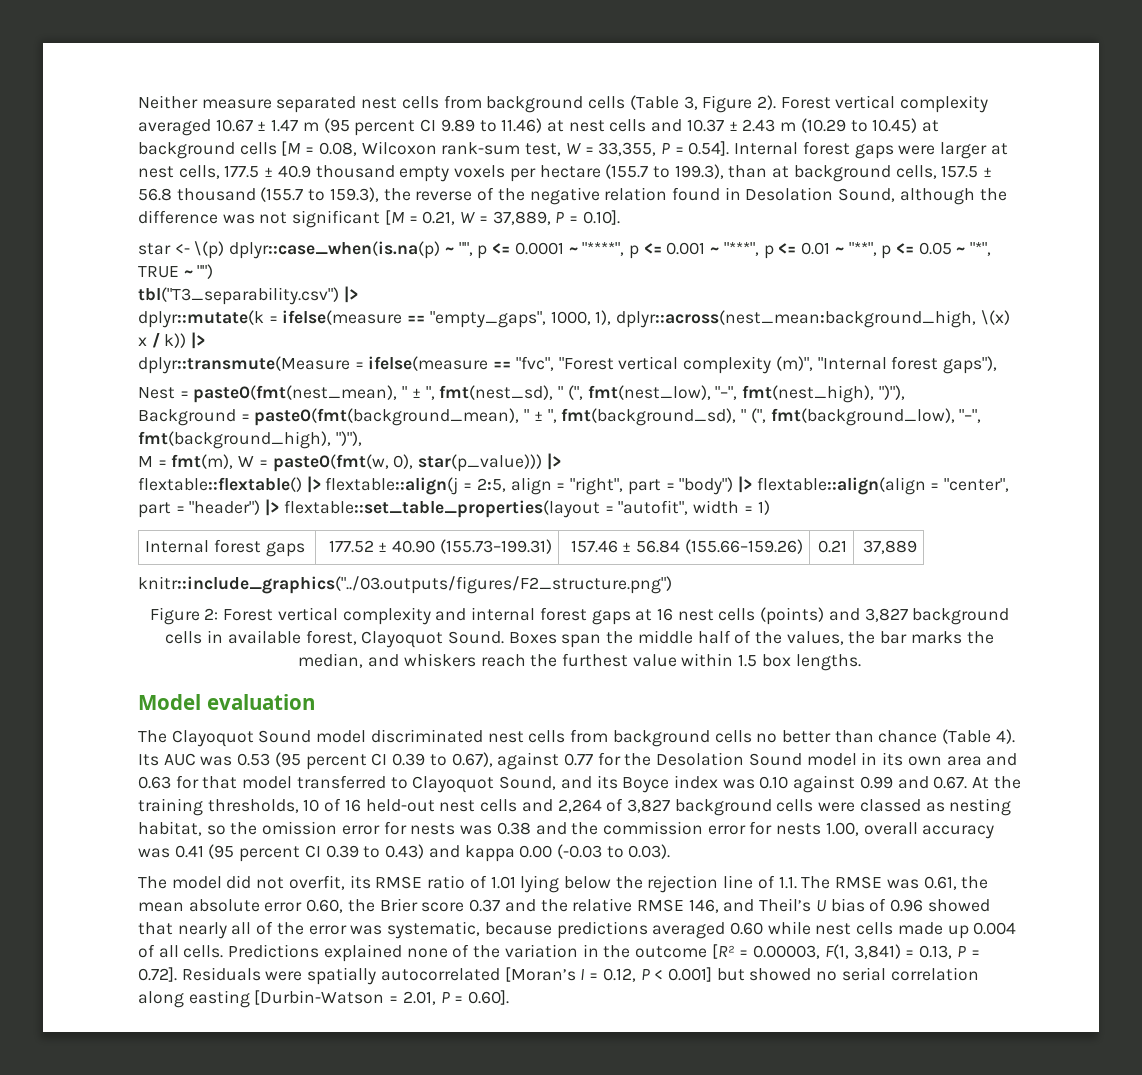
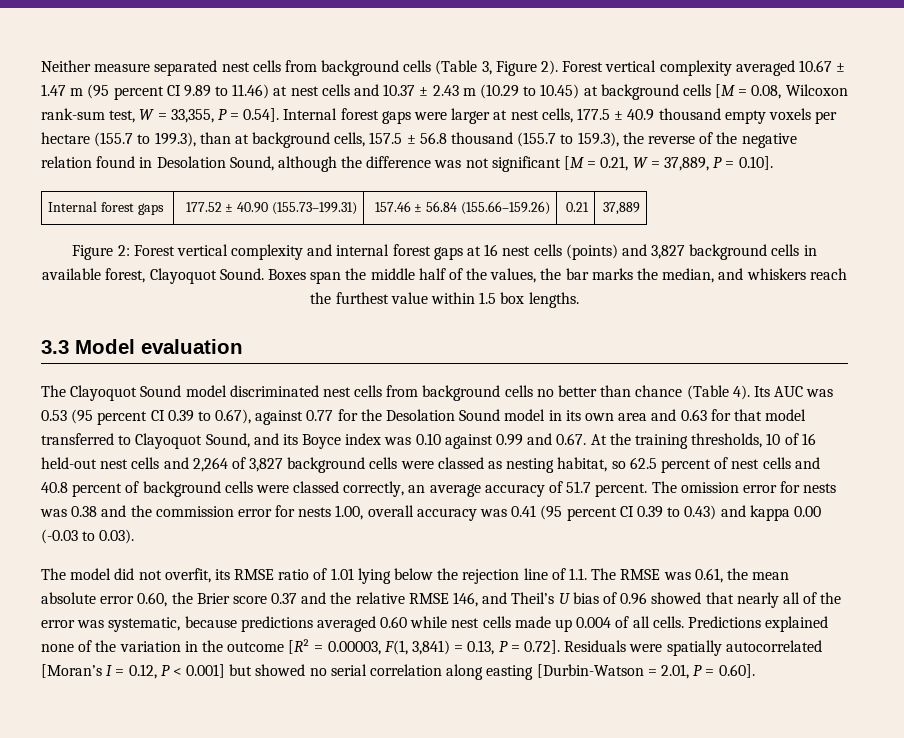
[138,241,992,259] [138,264,214,279] [138,286,358,305] [138,310,1010,328] [138,332,206,349] [138,356,997,374] [138,385,905,403] [138,408,982,426] [138,431,362,449] [138,453,561,472] [138,476,1010,495] [138,499,770,518] // star <- \(p) dplyr::case_when(is.na(p) ~ "", p <= 0.0001 ~ "****", p <= 0.001 ~ "***", p <= 0.01 ~ "**", p <= 0.05 ~ "*", TRUE ~ "") // tbl("T3_separability.csv") |> // dplyr::mutate(k = ifelse(measure == "empty_gaps", 1000, 1), dplyr::across(nest_mean:background_high, \(x) x / k)) |> // dplyr::transmute(Measure = ifelse(measure == "fvc", "Forest vertical complexity (m)", "Internal forest gaps"), // Nest = paste0(fmt(nest_mean), " ± ", fmt(nest_sd), " (", fmt(nest_low), "–", fmt(nest_high), ")"), // Background = paste0(fmt(background_mean), " ± ", fmt(background_sd), " (", fmt(background_low), "–", fmt(background_high), ")"), // M = fmt(m), W = paste0(fmt(w, 0), star(p_value))) |> // flextable::flextable() |> flextable::align(j = 2:5, align = "right", part = "body") |> flextable::align(align = "center", part = "header") |> flextable::set_table_properties(layout = "autofit", width = 1) -> (773, 163) none
[138,576,672,594] // knitr::include_graphics("../03.outputs/figures/F2_structure.png") -> (640, 208) none
(861, 662) none -> [41,340,69,354] 3.3
[230,822,258,835] the -> [629,457,820,473] [41,481,677,497] 62.5 percent of nest cells and 40.8 percent of background cells were classed correctly, an average accuracy of 51.7 percent. The

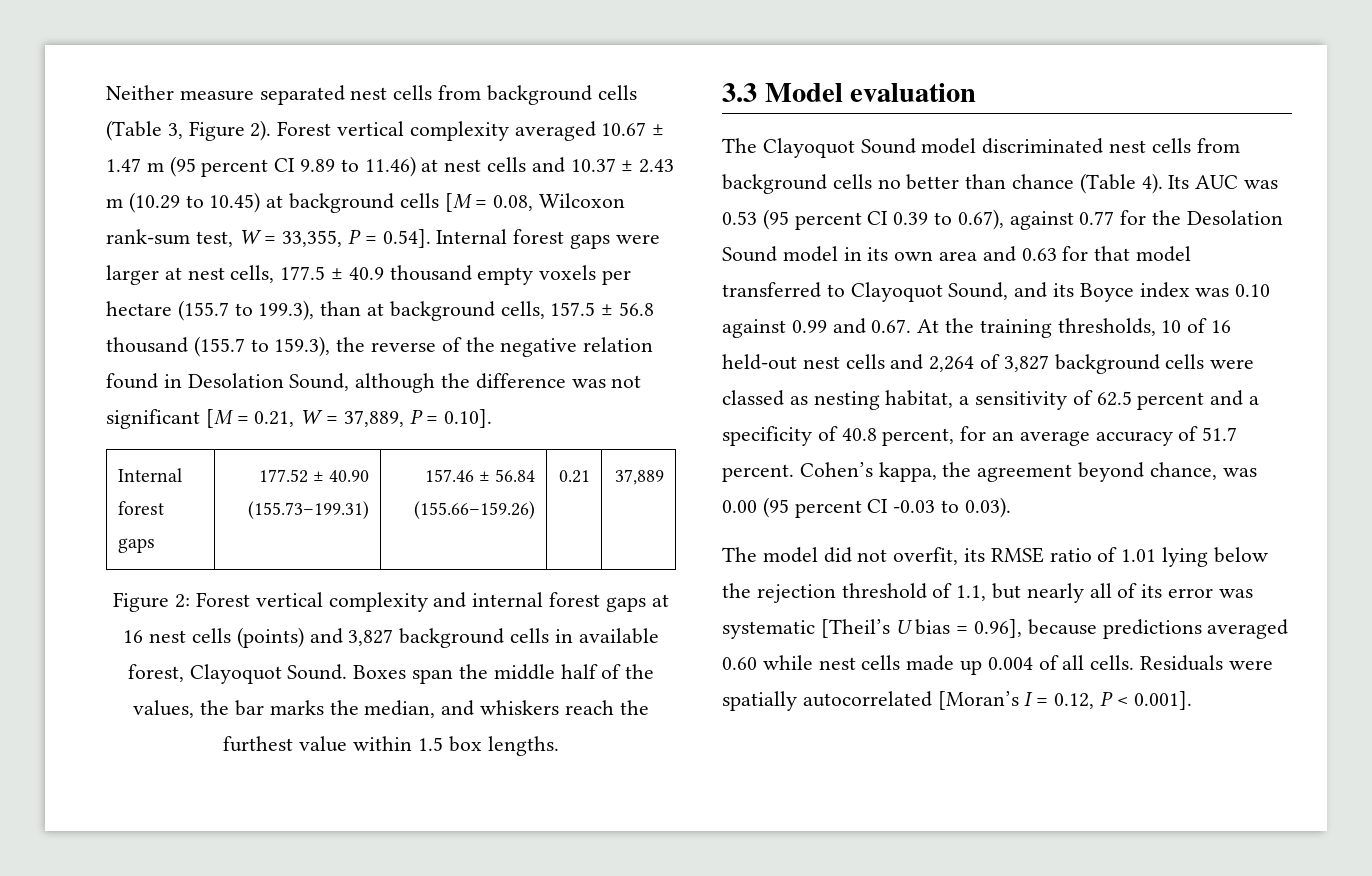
[611,457,820,473] [41,481,405,497] so 62.5 percent of nest cells and 40.8 percent of background cells were classed correctly, -> [959,390,1260,410] [722,426,987,446] a sensitivity of 62.5 percent and a specificity of 40.8 percent, for
[651,481,837,493] [40,505,821,521] [41,529,78,544] The omission error for nests was 0.38 and the commission error for nests 1.00, overall accuracy was 0.41 (95 percent CI 0.39 to 0.43) and kappa 0.00 (-0.03 -> [799,462,1257,482] [722,497,936,518] Cohen’s kappa, the agreement beyond chance, was 0.00 (95 percent CI -0.03
[523,568,790,583] [41,592,734,607] line of 1.1. The RMSE was 0.61, the mean absolute error 0.60, the Brier score 0.37 and the relative RMSE 146, and Theil’s U bias of 0.96 showed that -> [841,583,1022,601] threshold of 1.1, but
[820,592,842,604] the -> [1141,584,1163,598] its
[108,617,181,632] systematic, -> [722,619,1023,639] systematic [Theil’s U bias = 0.96],
[687,616,829,632] [41,639,560,655] Predictions explained none of the variation in the outcome [R² = 0.00003, F(1, 3,841) = 0.13, P = 0.72]. -> (1135, 662) none
[186,664,755,680] 0.001] but showed no serial correlation along easting [Durbin-Watson = 2.01, P = 0.60]. -> [1134,691,1193,710] 0.001].

